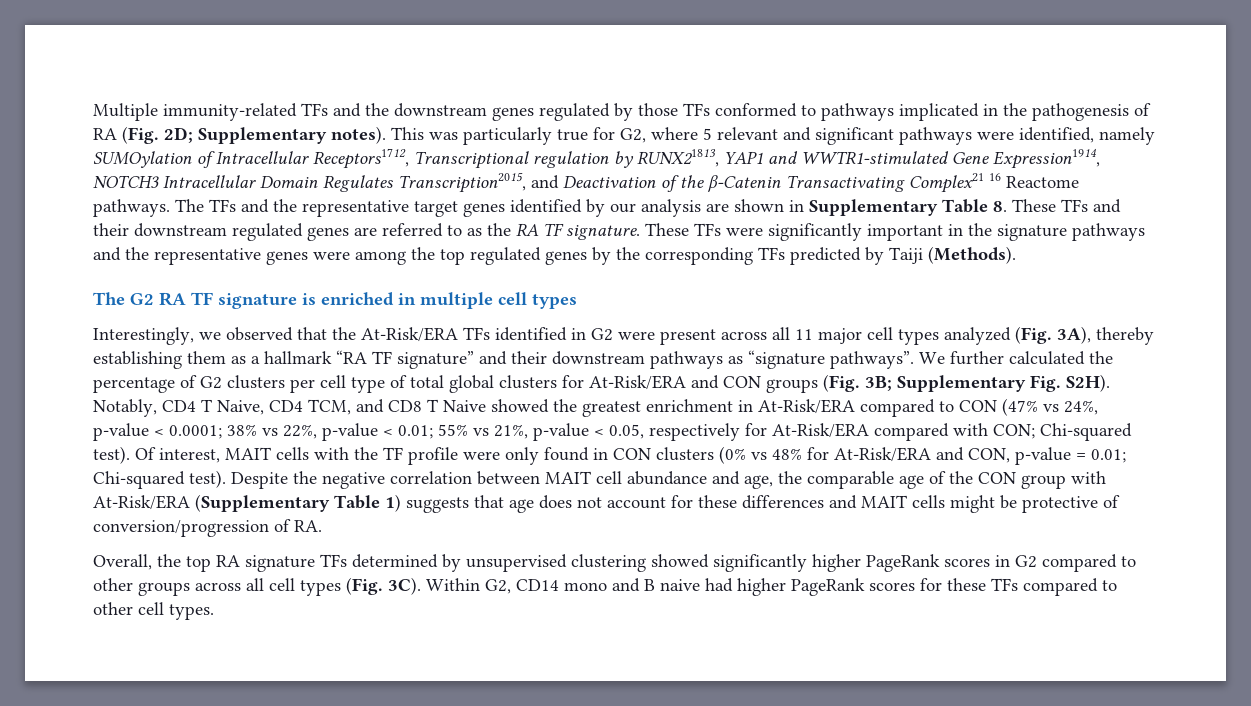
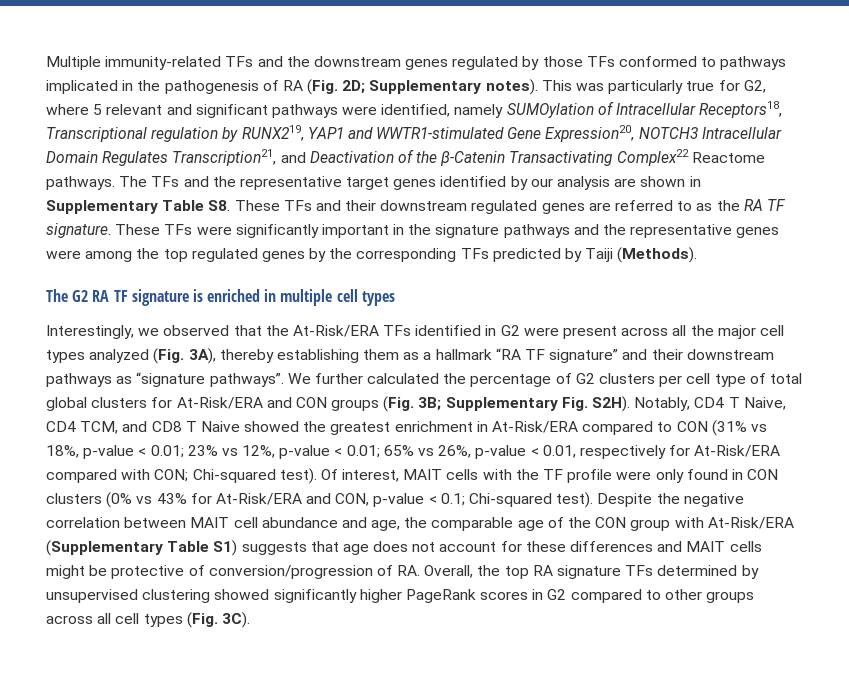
[313,148,409,169] Receptors1712, -> [699,101,783,118] Receptors18,
[637,149,719,167] RUNX21813, -> [241,125,304,141] RUNX219,
[993,148,1100,169] Expression1914, -> [545,125,635,142] Expression20,
[398,173,526,193] Transcription2015, -> [172,149,277,166] Transcription21,
[909,173,1001,193] Complex21 16 -> [616,149,689,166] Complex22
[993,201,1007,212] 8. -> [208,200,231,211] S8.
[795,329,813,340] 11 -> [690,325,714,336] the
[1002,398,1098,416] [93,423,644,441] (47% vs 24%, p-value < 0.0001; 38% vs 22%, p-value < 0.01; 55% vs 21%, p-value < 0.05, -> [711,420,767,436] [46,445,576,459] (31% vs 18%, p-value < 0.01; 23% vs 12%, p-value < 0.01; 65% vs 26%, p-value < 0.01,
[772,448,802,460] 48% -> [156,493,187,504] 43%
[1076,449,1126,463] = 0.01; -> [428,493,465,506] < 0.1;
[385,494,401,512] 1) -> [213,540,238,556] S1)
(322, 526) // -> (421, 570) none
[426,578,1117,596] [93,602,214,620] Within G2, CD14 mono and B naive had higher PageRank scores for these TFs compared to other cell types. -> (250, 620) none

